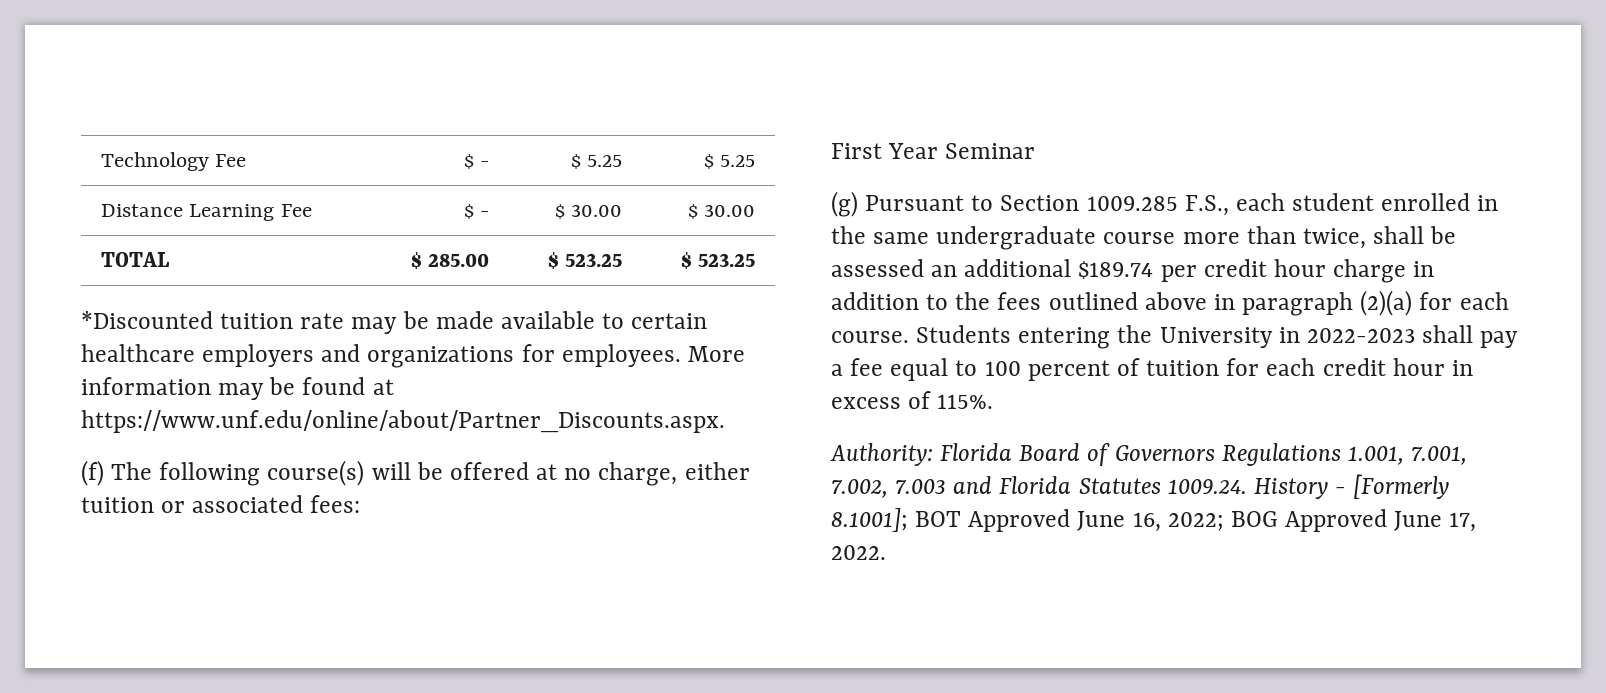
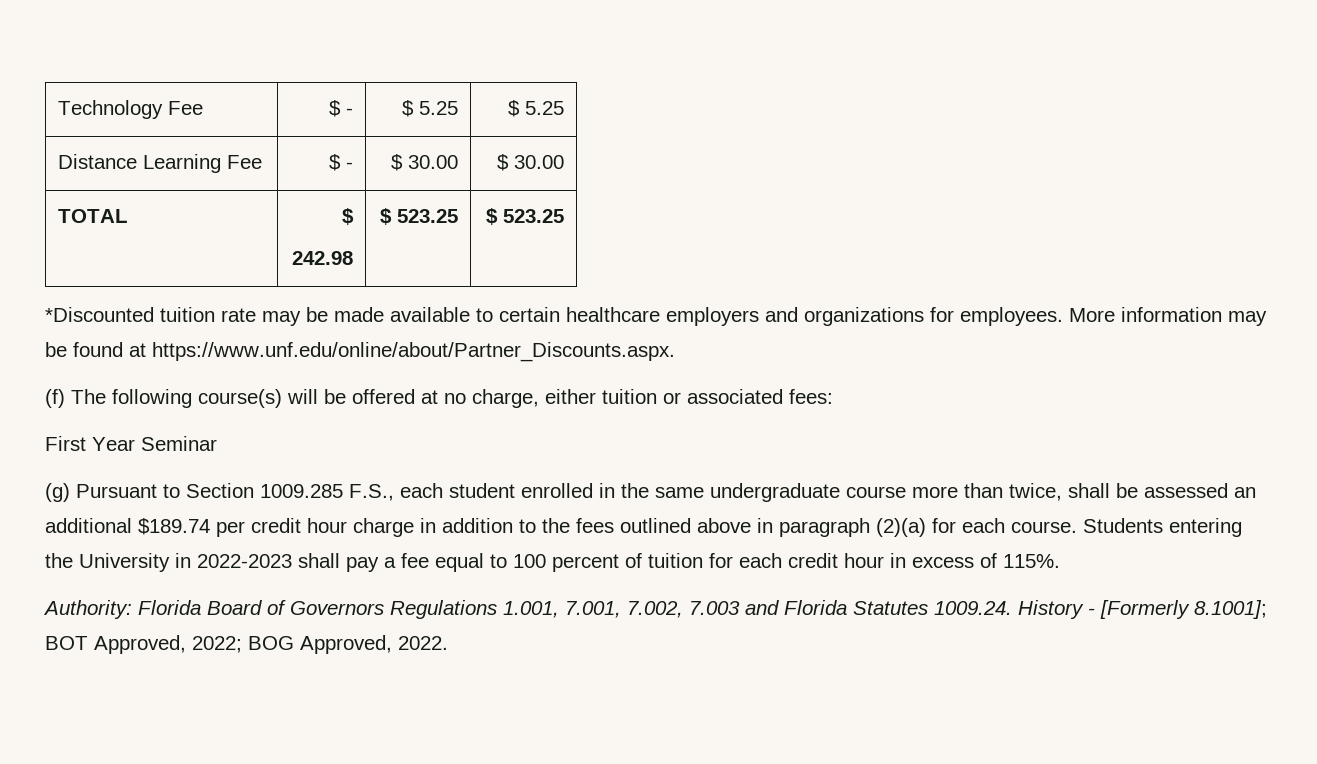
[428,253,490,267] 285.00 -> [292,251,354,265] // 242.98
[968,509,1477,532] Approved June 16, 2022; BOG Approved June 17, -> [94,635,392,654] Approved, 2022; BOG Approved,

